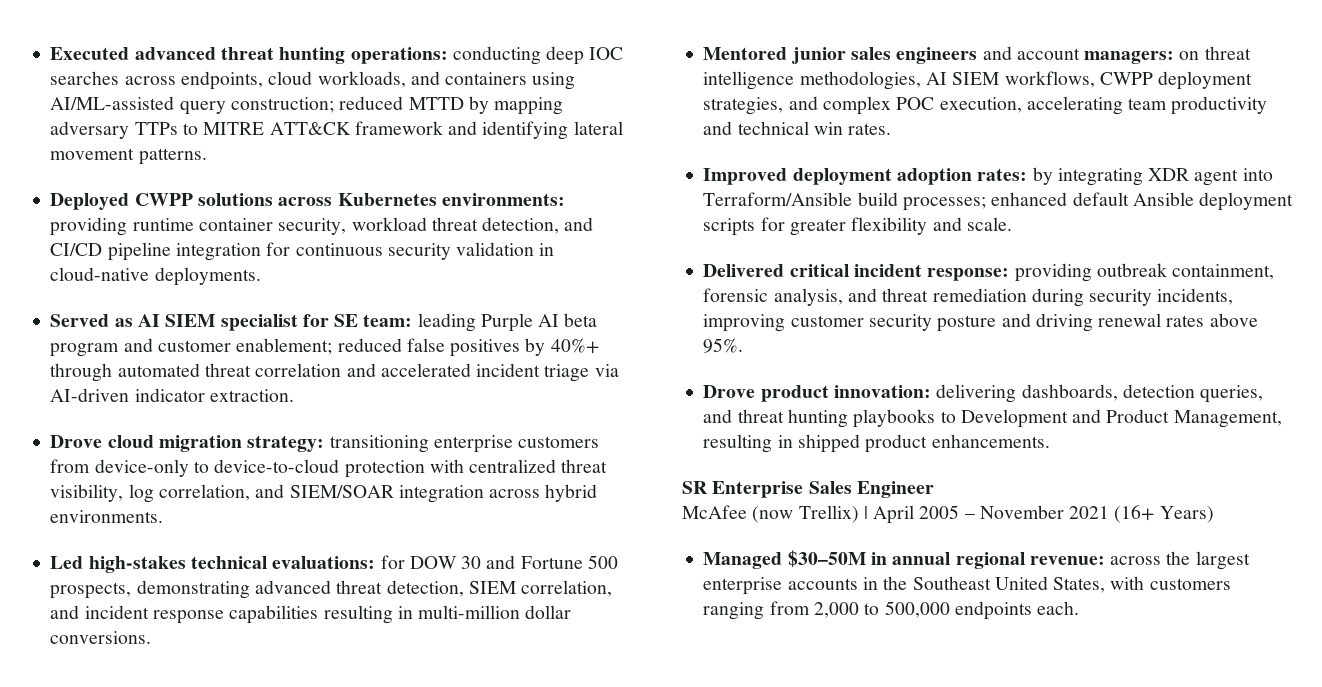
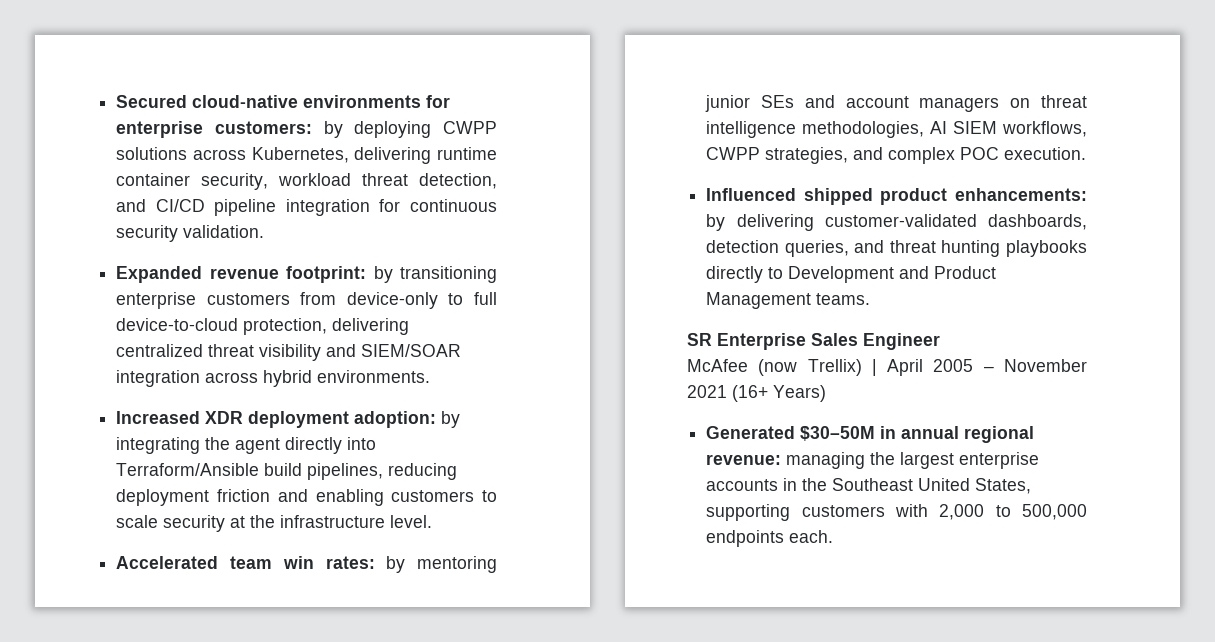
[50,46,624,65] [50,71,576,90] [50,96,564,115] [50,121,623,140] [50,148,207,165] [50,193,565,210] [50,217,128,236] Executed advanced threat hunting operations: conducting deep IOC searches across endpoints, cloud workloads, and containers using AI/ML-assisted query construction; reduced MTTD by mapping adversary TTPs to MITRE ATT&CK framework and identifying lateral movement patterns. // Deployed CWPP solutions across Kubernetes environments: providing -> [116,95,451,108] [116,121,497,138] [116,147,432,164] Secured cloud-native environments for enterprise customers: by deploying CWPP solutions across Kubernetes, delivering
[456,242,555,256] [50,267,261,286] [50,313,598,332] [50,338,599,357] [50,363,619,382] [50,388,294,402] [50,435,325,452] validation in cloud-native deployments. // Served as AI SIEM specialist for SE team: leading Purple AI beta program and customer enablement; reduced false positives by 40%+ through automated threat correlation and accelerated incident triage via AI-driven indicator extraction. // Drove cloud migration strategy: -> [183,225,265,238] [116,266,393,283] validation. // Expanded revenue footprint: by
[214,459,608,478] [50,484,250,503] device-to-cloud protection with centralized threat visibility, log correlation, -> [474,292,498,305] [116,318,410,335] [116,344,322,361] full device-to-cloud protection, delivering centralized threat visibility
[50,555,618,573] [50,580,613,599] [50,605,572,624] [50,631,152,644] [703,47,978,64] Led high-stakes technical evaluations: for DOW 30 and Fortune 500 prospects, demonstrating advanced threat detection, SIEM correlation, and incident response capabilities resulting in multi-million dollar conversions. // Mentored junior sales engineers -> [116,411,461,428] [116,437,377,454] [116,463,458,480] [116,489,497,506] [116,515,433,532] [116,556,497,573] [705,95,795,112] Increased XDR deployment adoption: by integrating the agent directly into Terraform/Ansible build pipelines, reducing deployment friction and enabling customers to scale security at the infrastructure level. // Accelerated team win rates: by mentoring junior SEs
[1084,51,1175,64] managers: -> [919,97,1000,112] managers
[1158,71,1253,90] deployment -> (761, 153) none
[939,96,1268,115] [703,121,892,135] [703,167,1273,186] [703,192,1294,211] [703,217,1012,236] [703,263,1275,282] [703,288,1234,307] [703,313,1258,332] [703,338,744,353] [703,384,1017,403] execution, accelerating team productivity and technical win rates. // Improved deployment adoption rates: by integrating XDR agent into Terraform/Ansible build processes; enhanced default Ansible deployment scripts for greater flexibility and scale. // Delivered critical incident response: providing outbreak containment, forensic analysis, and threat remediation during security incidents, improving customer security posture and driving renewal rates above 95%. // Drove product innovation: delivering -> [1004,147,1087,160] [706,188,1087,205] [706,214,977,231] execution. // Influenced shipped product enhancements: by delivering customer-validated
(936, 418) none -> [706,266,764,283] directly
[1173,410,1282,428] [703,434,1050,453] Management, resulting in shipped product enhancements. -> [706,292,871,309] Management teams.
[703,552,783,569] Managed -> [706,426,796,439] Generated
[1110,556,1162,565] across -> [786,452,866,469] managing
[1110,576,1231,590] [703,601,810,620] with customers ranging from -> [706,504,928,521] supporting customers with

